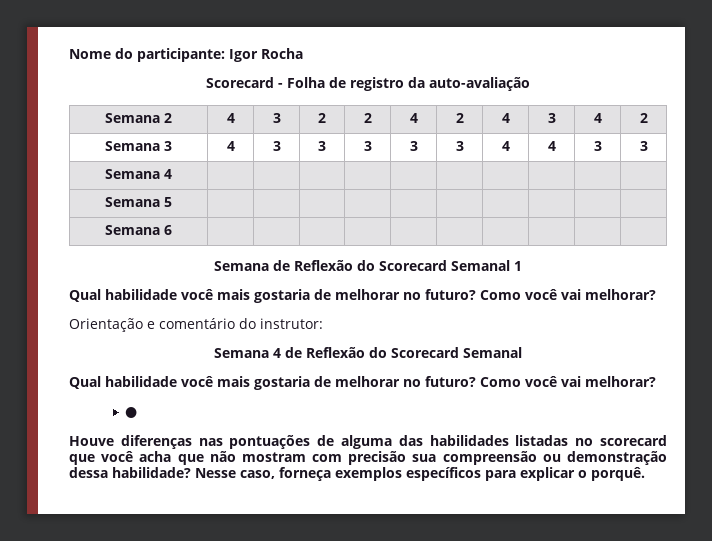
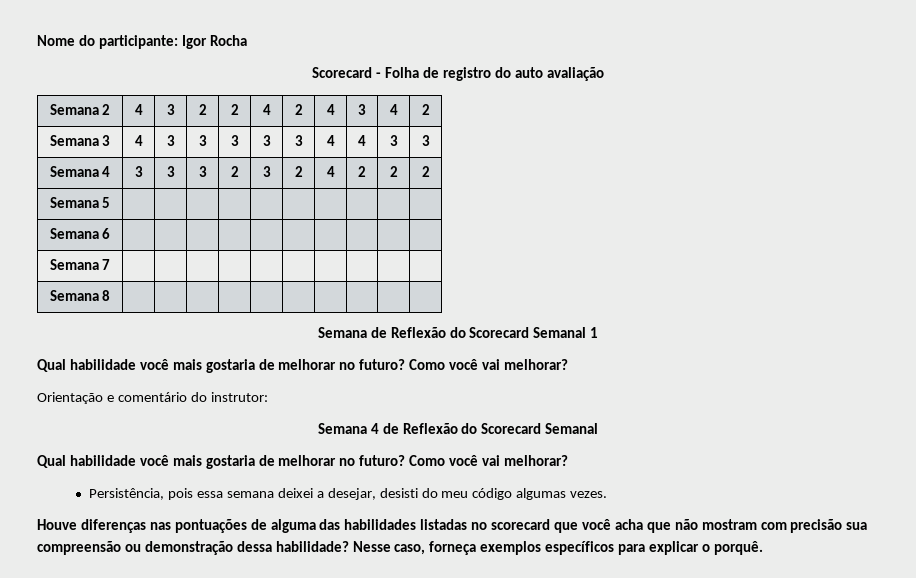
[408,77,530,91] da auto-avaliação -> [494,67,604,81] do auto avaliação
(172, 174) | | | | | | | | | -> [134,166,143,177] [166,166,175,177] [198,166,207,177] [230,166,239,177] [262,166,271,177] [294,166,303,177] [326,166,335,177] [358,166,366,177] [389,166,398,177] [421,166,430,177] 3 | 3 | 3 | 2 | 3 | 2 | 4 | 2 | 2 | 2
(172, 230) none -> [49,259,111,270] [49,290,111,301] // Semana 7 | | | | | | | | | | // Semana 8 | | | | | | | | | |
[125,407,138,418] ● -> [89,488,608,500] Persistência, pois essa semana deixei a desejar, desisti do meu código algumas vezes.

